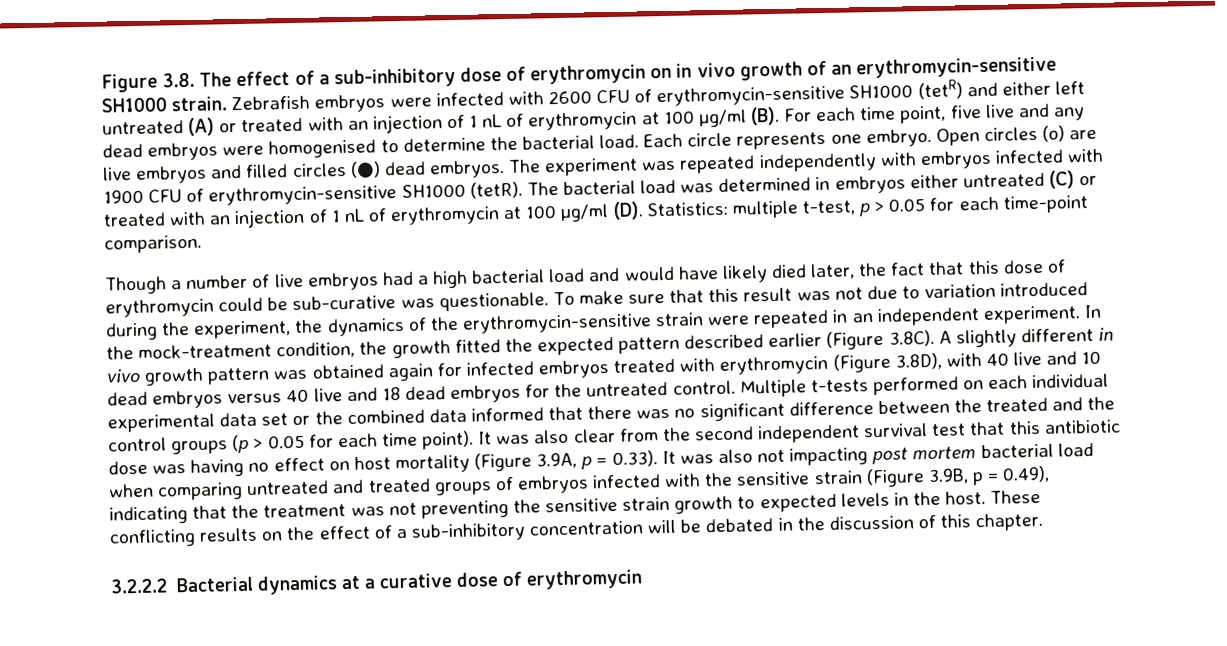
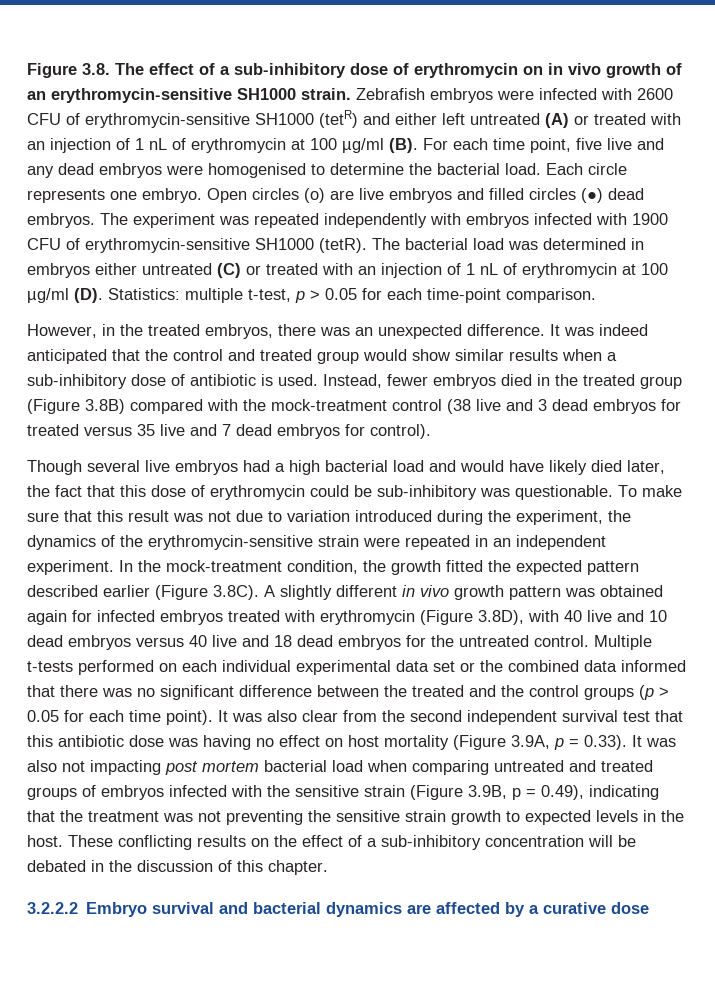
[105,274,271,295] Though a number of -> [27,324,648,339] [27,349,617,364] [27,374,682,389] [27,399,681,414] [27,424,431,439] [27,460,140,475] However, in the treated embryos, there was an unexpected difference. It was indeed anticipated that the control and treated group would show similar results when a sub-inhibitory dose of antibiotic is used. Instead, fewer embryos died in the treated group (Figure 3.8B) compared with the mock-treatment control (38 live and 3 dead embryos for treated versus 35 live and 7 dead embryos for control). // Though several
[292,295,397,311] sub-curative -> [377,485,477,500] sub-inhibitory
[175,575,360,595] Bacterial dynamics at -> [86,902,526,917] Embryo survival and bacterial dynamics are affected by
[502,569,643,590] of erythromycin -> (650, 908) none

